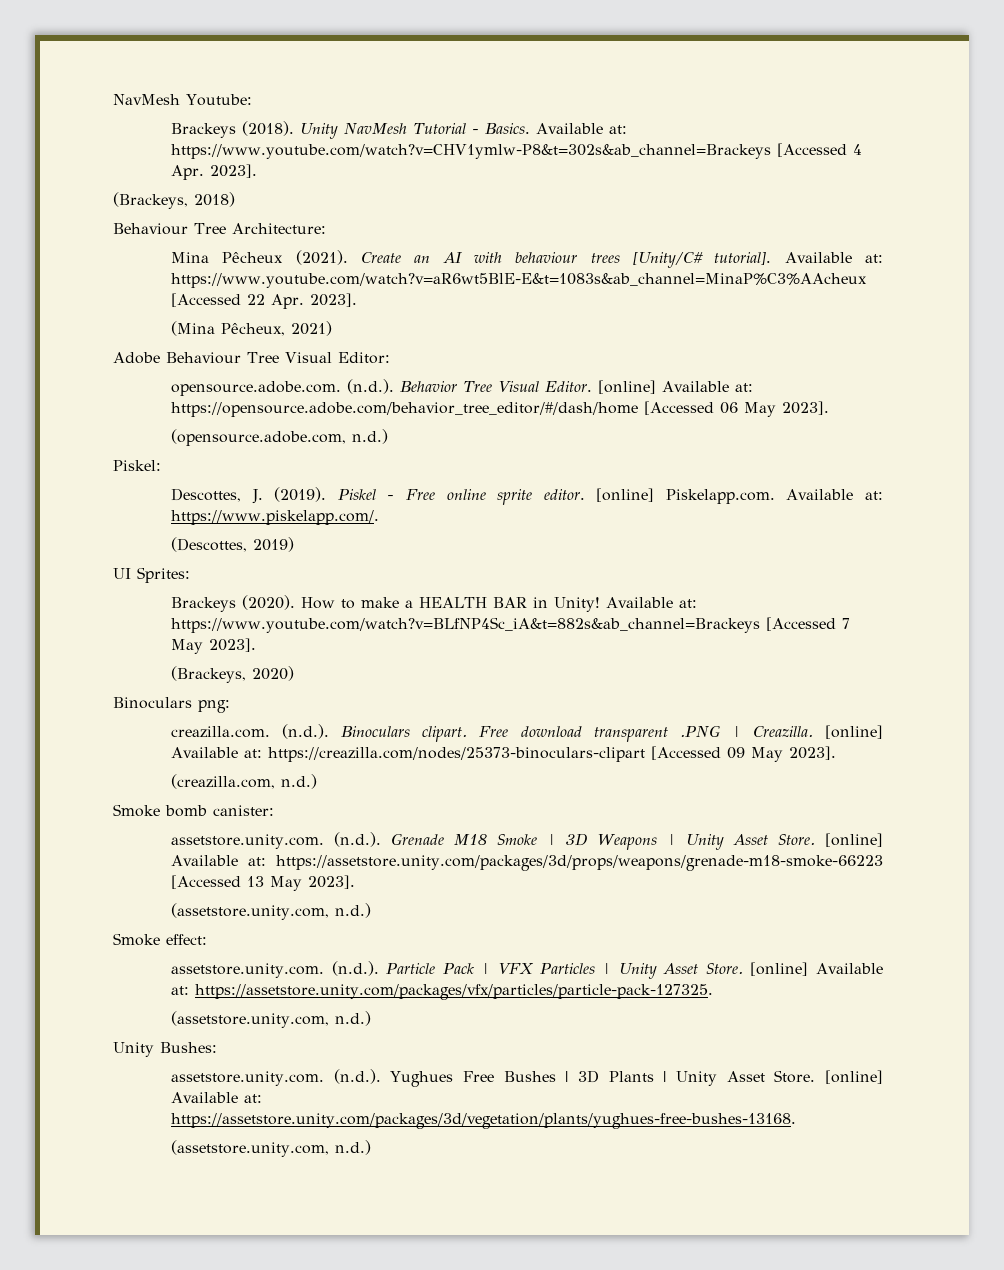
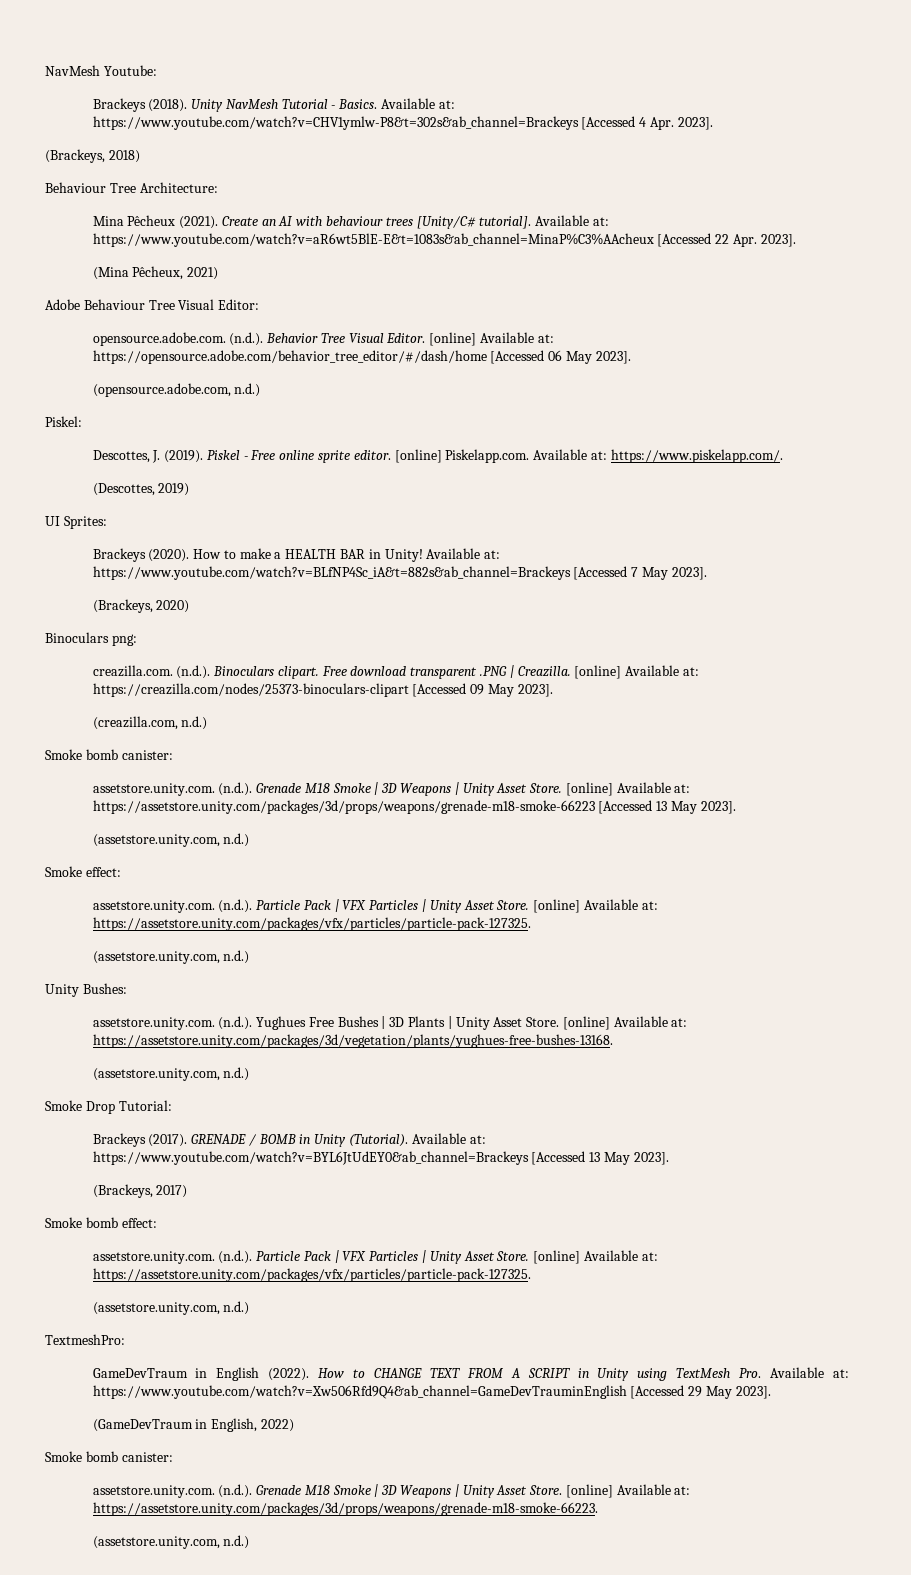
(372, 1147) none -> [45,1100,172,1114] [92,1133,486,1147] [92,1151,669,1165] [92,1184,188,1198] [45,1217,157,1228] [92,1250,658,1264] [92,1268,531,1282] [92,1301,250,1315] [45,1334,125,1345] [92,1367,849,1381] [92,1385,771,1399] [92,1418,294,1432] [45,1451,173,1462] [92,1484,691,1498] [92,1502,598,1516] [92,1535,250,1549] // Smoke Drop Tutorial: // Brackeys (2017). GRENADE / BOMB in Unity (Tutorial). Available at: https://www.youtube.com/watch?v=BYL6JtUdEY0&ab_channel=Brackeys [Accessed 13 May 2023]. // (Brackeys, 2017) // Smoke bomb effect: // assetstore.unity.com. (n.d.). Particle Pack | VFX Particles | Unity Asset Store. [online] Available at: https://assetstore.unity.com/packages/vfx/particles/particle-pack-127325. // (assetstore.unity.com, n.d.) // TextmeshPro: // GameDevTraum in English (2022). How to CHANGE TEXT FROM A SCRIPT in Unity using TextMesh Pro. Available at: https://www.youtube.com/watch?v=Xw506Rfd9Q4&ab_channel=GameDevTrauminEnglish [Accessed 29 May 2023]. // (GameDevTraum in English, 2022) // Smoke bomb canister: // assetstore.unity.com. (n.d.). Grenade M18 Smoke | 3D Weapons | Unity Asset Store. [online] Available at: https://assetstore.unity.com/packages/3d/props/weapons/grenade-m18-smoke-66223. // (assetstore.unity.com, n.d.)

